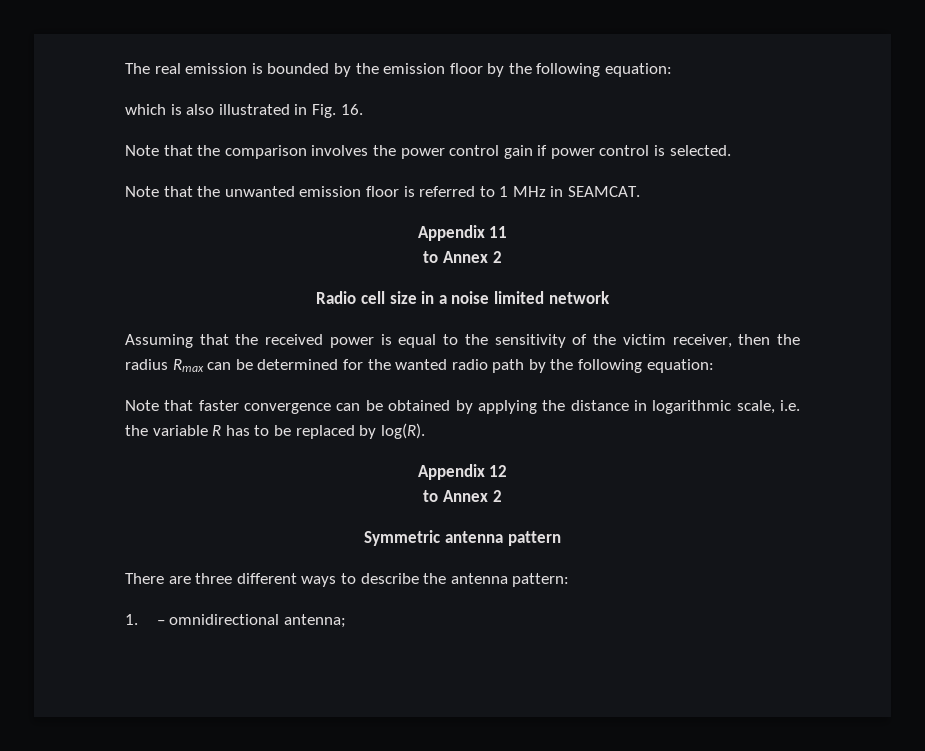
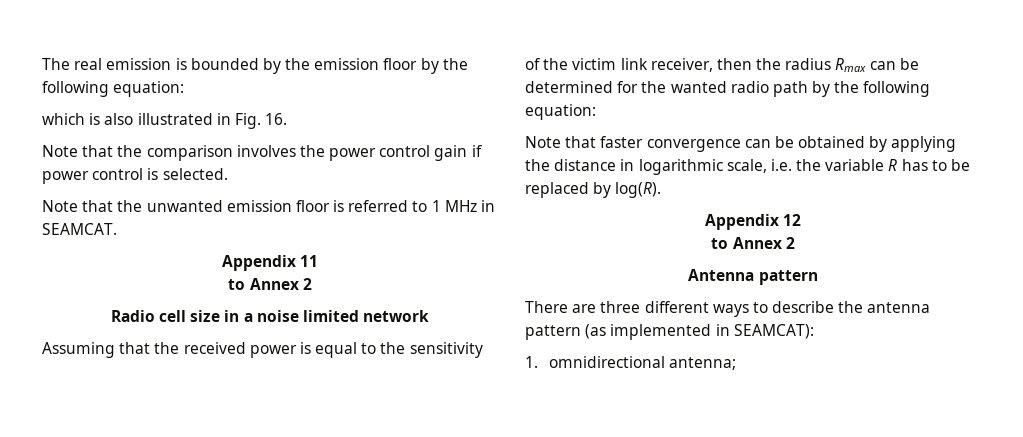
(666, 339) none -> [620,58,648,70] link
[364,530,503,546] Symmetric antenna -> [688,269,755,281] Antenna
[512,573,570,587] pattern: -> [525,324,814,340] pattern (as implemented in SEAMCAT):
[156,620,165,625] – -> (538, 362) none

